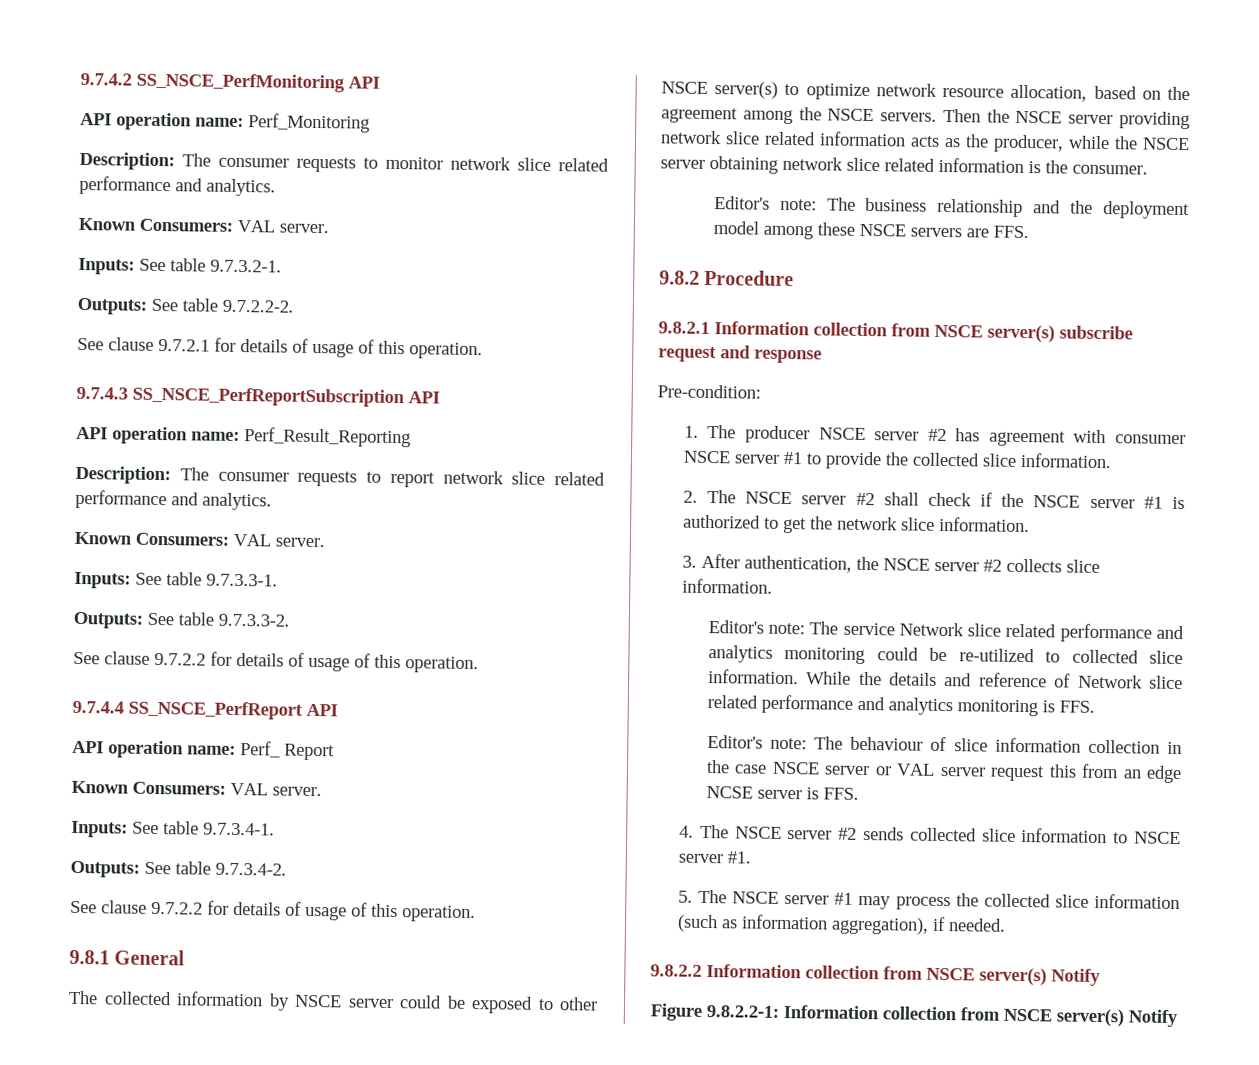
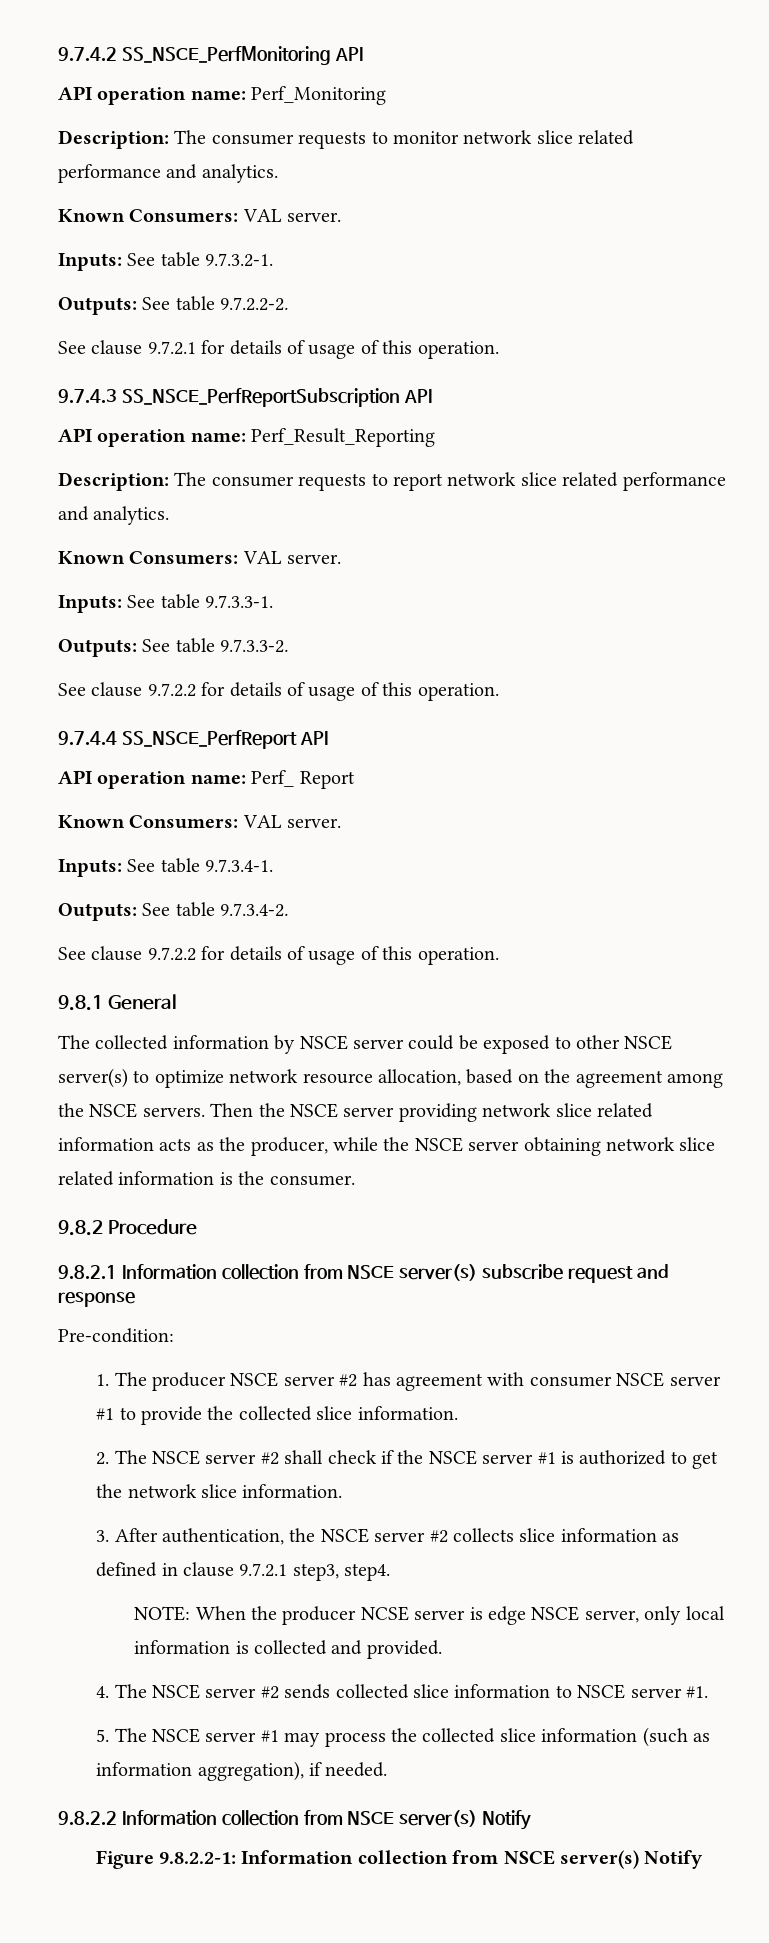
[713,196,1190,220] [712,221,1029,240] // Editor's note: The business relationship and the deployment model among these NSCE servers are FFS. -> (355, 1180) none
[681,578,773,594] [707,620,1184,643] [707,645,1183,665] [707,669,1183,690] [706,694,1095,717] [706,734,1182,755] [705,759,1182,784] [705,785,859,800] information. // Editor's note: The service Network slice related performance and analytics monitoring could be re-utilized to collected slice information. While the details and reference of Network slice related performance and analytics monitoring is FFS. // Editor's note: The behaviour of slice information collection in the case NSCE server or VAL server request this from an edge NCSE server is FFS. -> [560,1528,680,1542] [96,1562,391,1581] [134,1606,725,1625] [134,1640,442,1659] information as defined in clause 9.7.2.1 step3, step4. // NOTE: When the producer NCSE server is edge NSCE server, only local information is collected and provided.

